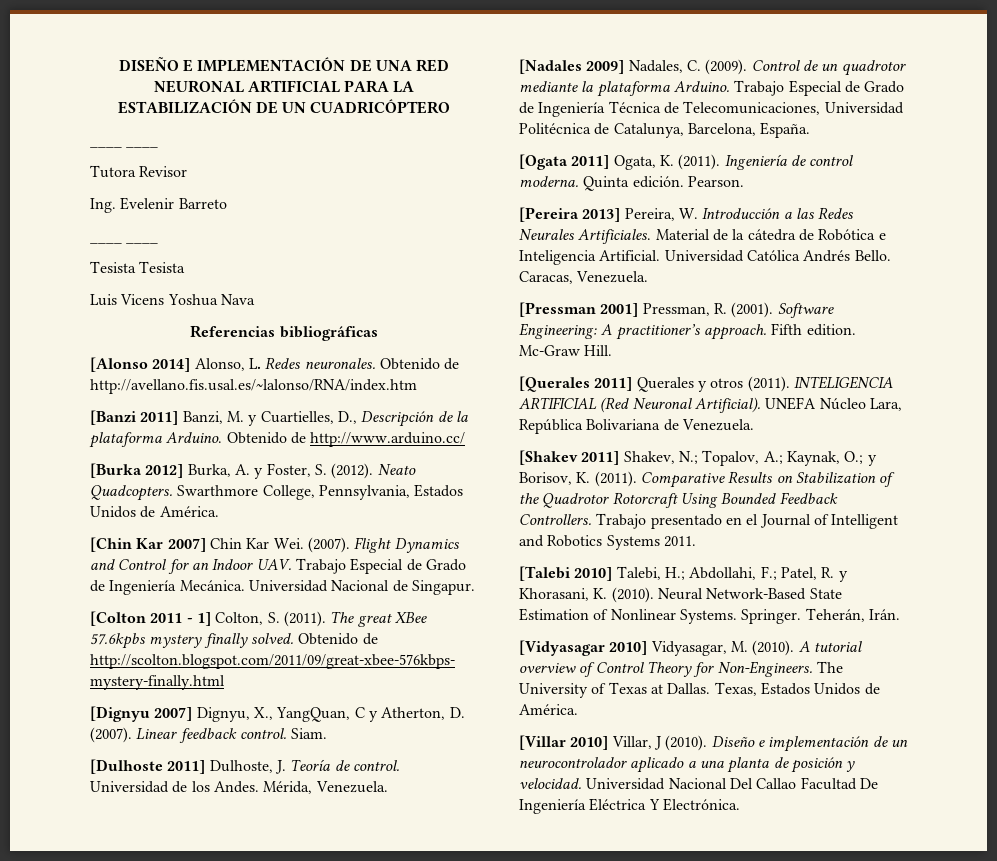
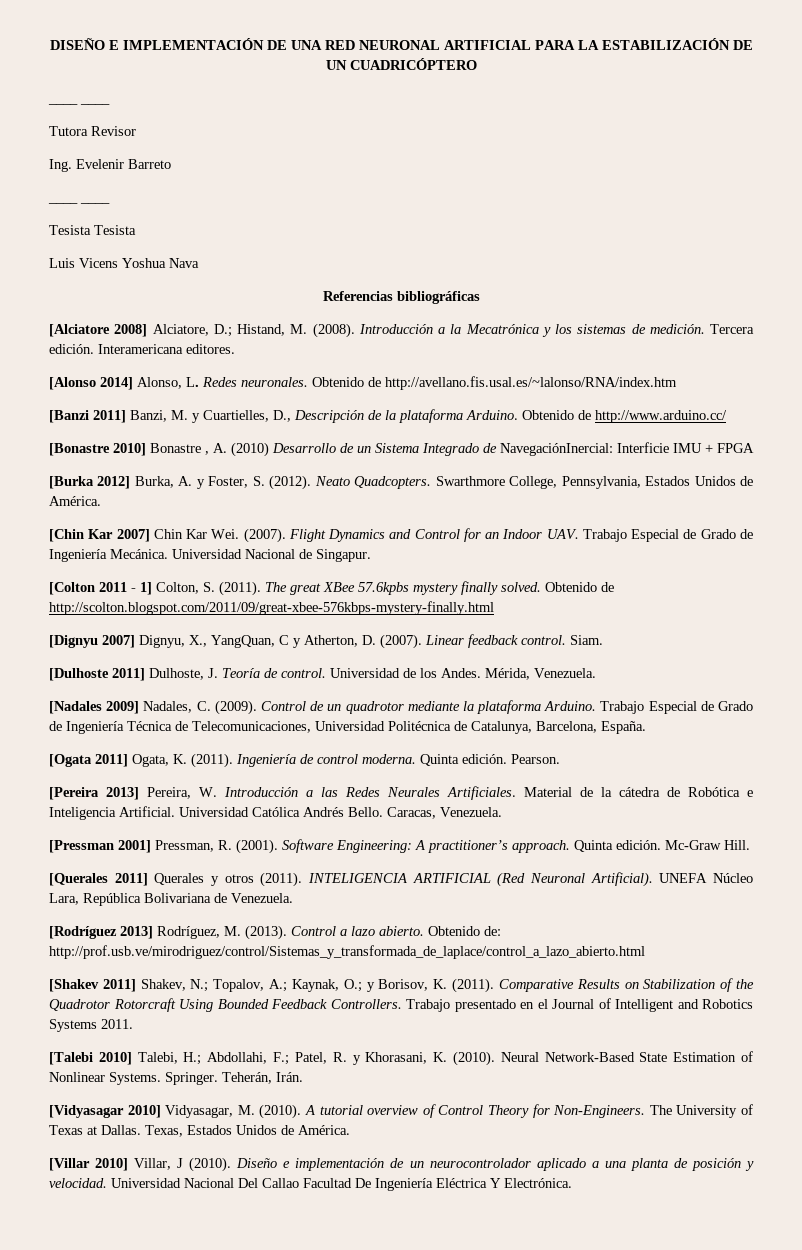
(378, 333) none -> [49,323,754,338] [49,344,235,354] // [Alciatore 2008] Alciatore, D.; Histand, M. (2008). Introducción a la Mecatrónica y los sistemas de medición. Tercera edición. Interamericana editores.
(466, 439) none -> [49,442,754,457] // [Bonastre 2010] Bonastre , A. (2010) Desarrollo de un Sistema Integrado de NavegaciónInercial: Interficie IMU + FPGA
[771,323,856,336] Fifth edition. -> [574,840,661,852] Quinta edición.
(754, 425) none -> [49,925,501,940] [49,945,645,959] // [Rodríguez 2013] Rodríguez, M. (2013). Control a lazo abierto. Obtenido de: http://prof.usb.ve/mirodriguez/control/Sistemas_y_transformada_de_laplace/control_a_lazo_abierto.html

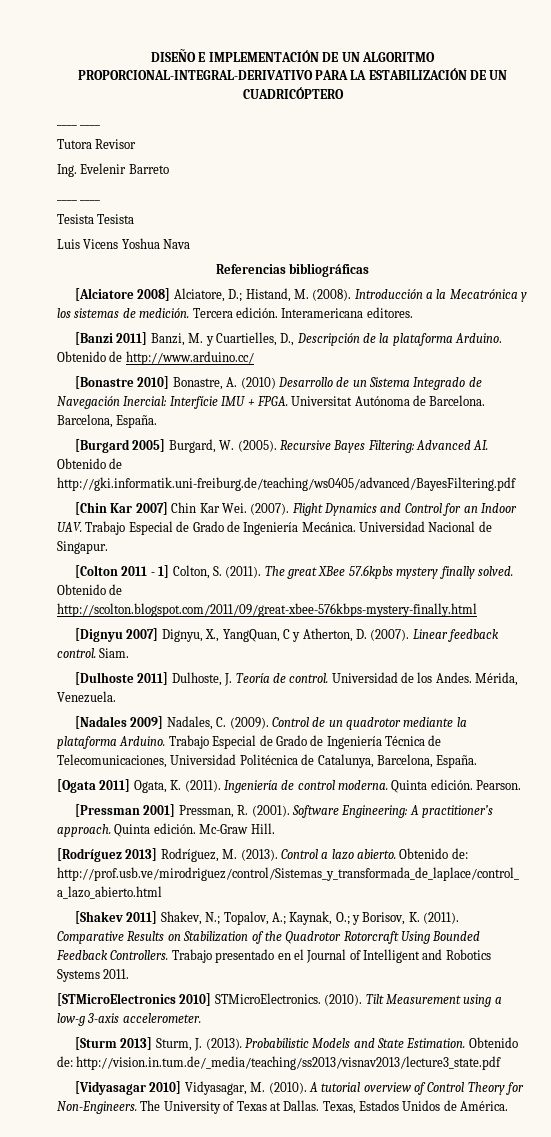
[290,40,531,50] UNA RED NEURONAL ARTIFICIAL -> [341,52,435,62] [77,70,313,80] UN ALGORITMO PROPORCIONAL-INTEGRAL-DERIVATIVO
[49,376,677,390] // [Alonso 2014] Alonso, L. Redes neuronales. Obtenido de http://avellano.fis.usal.es/~lalonso/RNA/index.htm -> (413, 312) none
[150,443,209,455] Bonastre , -> [172,377,223,390] Bonastre,
[500,442,754,456] [49,475,753,490] [49,496,101,506] NavegaciónInercial: Interficie IMU + FPGA // [Burka 2012] Burka, A. y Foster, S. (2012). Neato Quadcopters. Swarthmore College, Pennsylvania, Estados Unidos de América. -> [57,395,486,409] [57,414,158,428] [75,439,489,453] [57,458,123,469] [57,477,516,491] Navegación Inercial: Interfície IMU + FPGA. Universitat Autónoma de Barcelona. Barcelona, España. // [Burgard 2005] Burgard, W. (2005). Recursive Bayes Filtering: Advanced AI. Obtenido de http://gki.informatik.uni-freiburg.de/teaching/ws0405/advanced/BayesFiltering.pdf
[49,786,753,800] [49,806,502,820] // [Pereira 2013] Pereira, W. Introducción a las Redes Neurales Artificiales. Material de la cátedra de Robótica e Inteligencia Artificial. Universidad Católica Andrés Bello. Caracas, Venezuela. -> (522, 785) none
[49,872,753,887] [49,893,293,906] // [Querales 2011] Querales y otros (2011). INTELIGENCIA ARTIFICIAL (Red Neuronal Artificial). UNEFA Núcleo Lara, República Bolivariana de Venezuela. -> (275, 828) none
[49,1051,753,1066] [49,1072,303,1085] [Talebi 2010] Talebi, H.; Abdollahi, F.; Patel, R. y Khorasani, K. (2010). Neural Network-Based State Estimation of Nonlinear Systems. Springer. Teherán, Irán. -> [57,993,502,1007] [57,1013,201,1026] [75,1037,518,1051] [57,1056,502,1070] [STMicroElectronics 2010] STMicroElectronics. (2010). Tilt Measurement using a low-g 3-axis accelerometer. // [Sturm 2013] Sturm, J. (2013). Probabilistic Models and State Estimation. Obtenido de: http://vision.in.tum.de/_media/teaching/ss2013/visnav2013/lecture3_state.pdf
[49,1157,754,1172] [49,1178,572,1191] // [Villar 2010] Villar, J (2010). Diseño e implementación de un neurocontrolador aplicado a una planta de posición y velocidad. Universidad Nacional Del Callao Facultad De Ingeniería Eléctrica Y Electrónica. -> (509, 1106) none

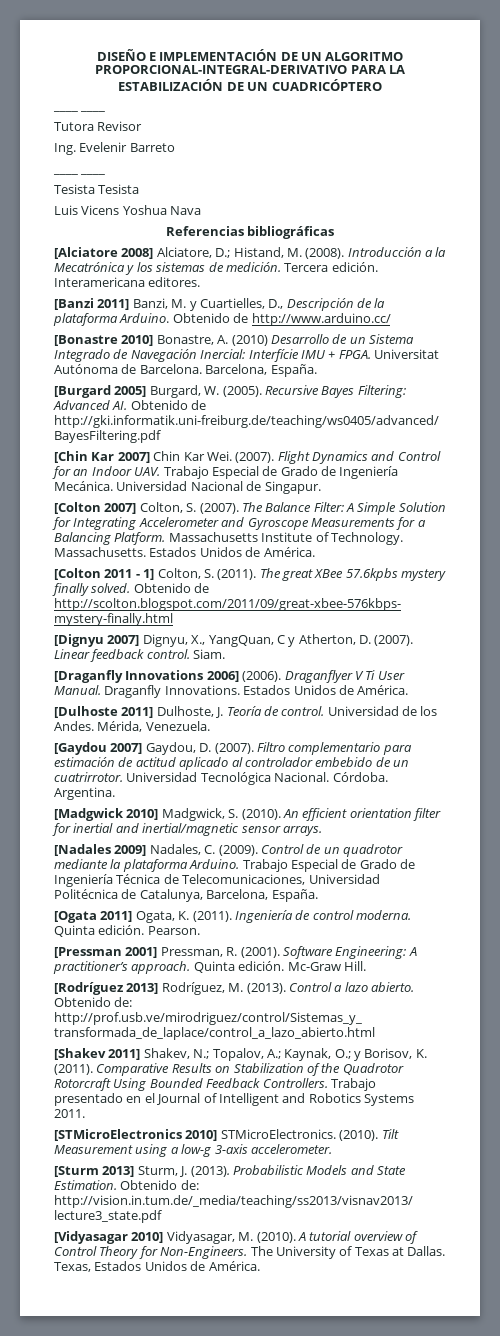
(108, 547) none -> [54,502,446,515] [52,517,426,530] [54,532,403,545] [54,547,315,557] // [Colton 2007] Colton, S. (2007). The Balance Filter: A Simple Solution for Integrating Accelerometer and Gyroscope Measurements for a Balancing Platform. Massachusetts Institute of Technology. Massachusetts. Estados Unidos de América.
(130, 653) none -> [54,670,405,683] [54,685,409,698] // [Draganfly Innovations 2006] (2006). Draganflyer V Ti User Manual. Draganfly Innovations. Estados Unidos de América.
(116, 697) none -> [54,742,412,755] [54,757,409,770] [54,772,388,785] [54,787,115,800] [54,808,441,821] [52,823,322,836] // [Gaydou 2007] Gaydou, D. (2007). Filtro complementario para estimación de actitud aplicado al controlador embebido de un cuatrirrotor. Universidad Tecnológica Nacional. Córdoba. Argentina. // [Madgwick 2010] Madgwick, S. (2010). An efficient orientation filter for inertial and inertial/magnetic sensor arrays.

